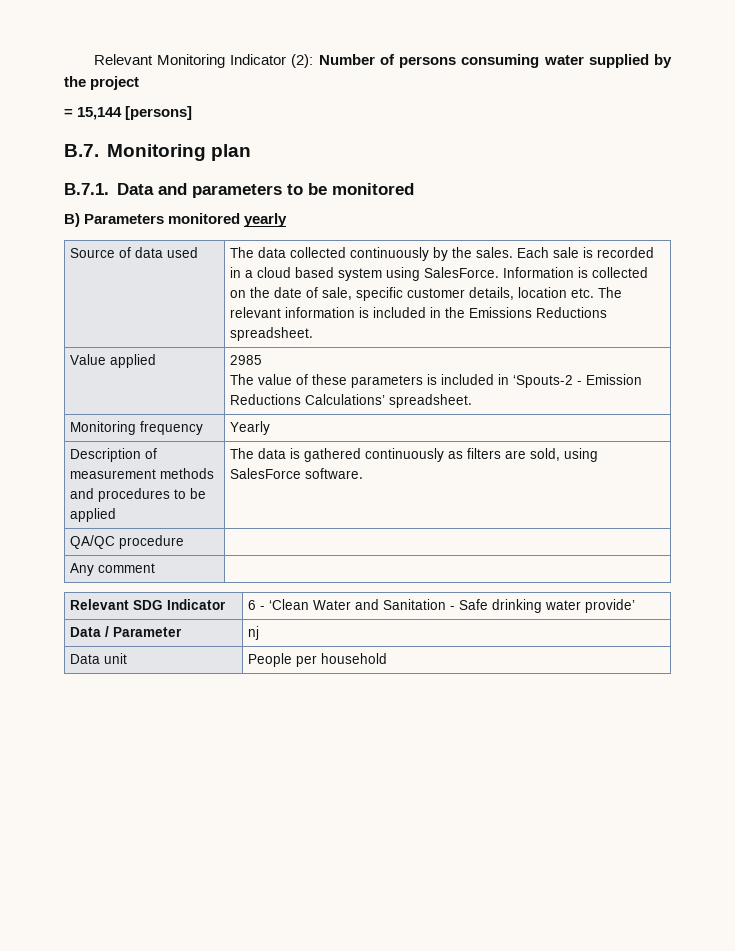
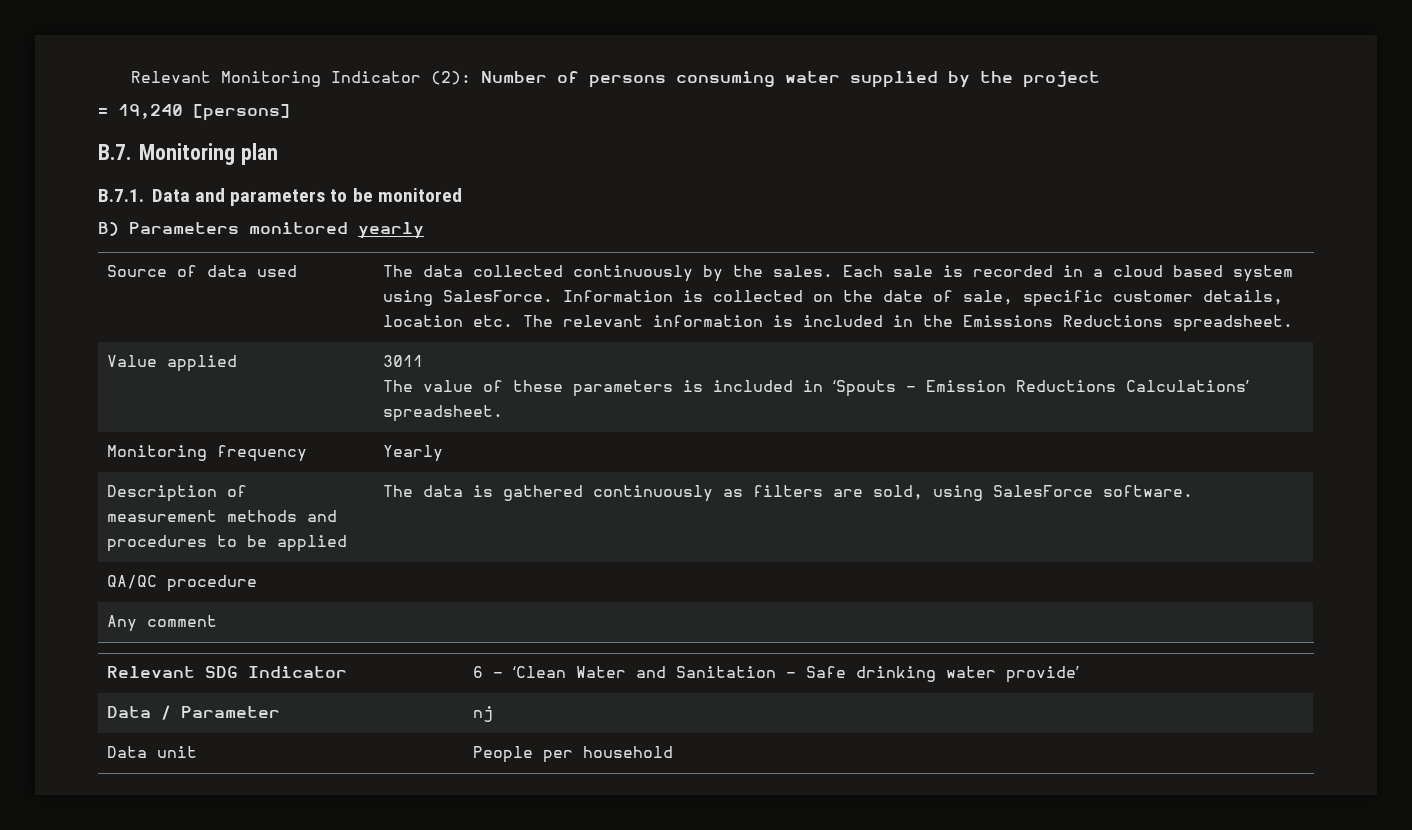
[77,107,123,120] 15,144 -> [118,104,183,119] 19,240
[230,355,263,365] 2985 -> [383,355,424,367] 3011
[513,375,574,388] ‘Spouts-2 -> [833,380,897,397] ‘Spouts

